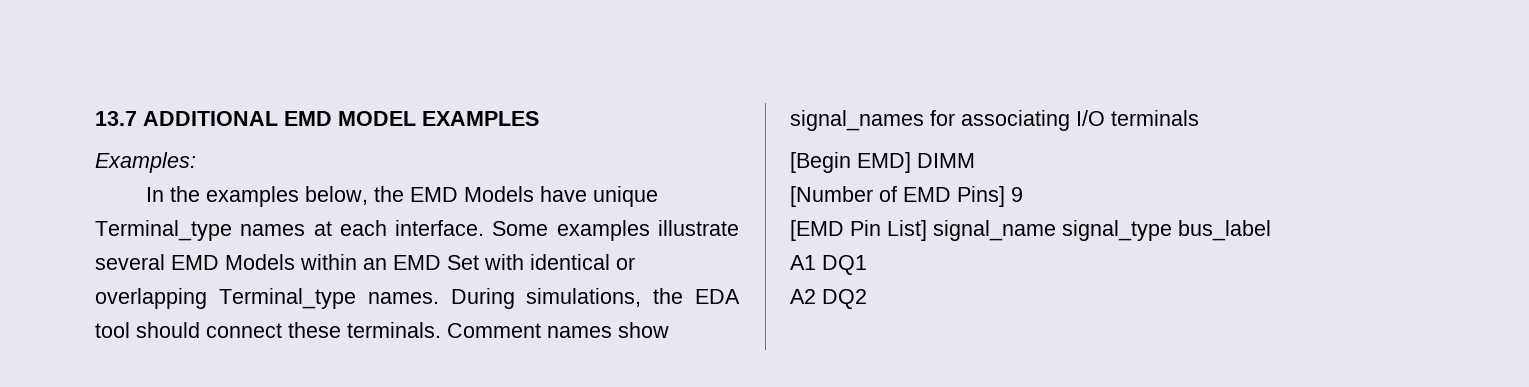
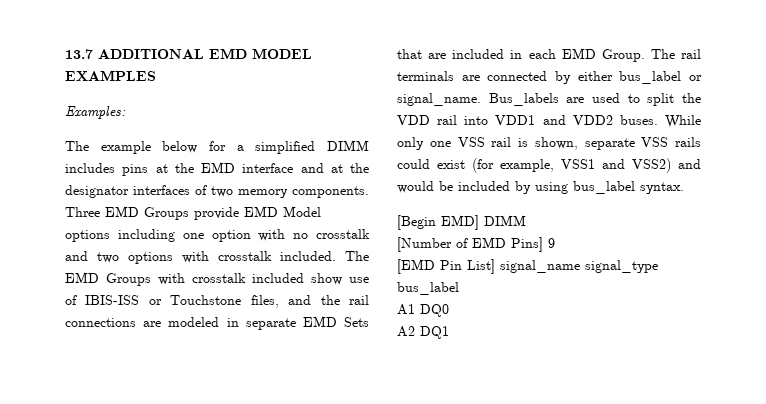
[145,186,658,207] [95,220,739,241] [95,254,635,270] [95,288,740,309] [95,322,669,338] [790,110,1199,131] In the examples below, the EMD Models have unique Terminal_type names at each interface. Some examples illustrate several EMD Models within an EMD Set with identical or overlapping Terminal_type names. During simulations, the EDA tool should connect these terminals. Comment names show signal_names for associating I/O terminals -> [65,140,369,154] [65,162,369,176] [65,185,369,198] [65,206,321,220] [65,229,371,242] [65,251,369,264] [65,272,369,286] [65,295,369,308] [65,316,369,330] [397,48,701,62] [397,71,702,84] [397,93,701,106] [397,115,701,128] [397,137,701,150] [397,158,701,173] [397,181,684,194] The example below for a simplified DIMM includes pins at the EMD interface and at the designator interfaces of two memory components. Three EMD Groups provide EMD Model options including one option with no crosstalk and two options with crosstalk included. The EMD Groups with crosstalk included show use of IBIS-ISS or Touchstone files, and the rail connections are modeled in separate EMD Sets that are included in each EMD Group. The rail terminals are connected by either bus_label or signal_name. Bus_labels are used to split the VDD rail into VDD1 and VDD2 buses. While only one VSS rail is shown, separate VSS rails could exist (for example, VSS1 and VSS2) and would be included by using bus_label syntax.
[822,255,867,275] DQ1 -> [420,304,449,317] DQ0
[822,289,867,309] DQ2 -> [420,326,449,339] DQ1

